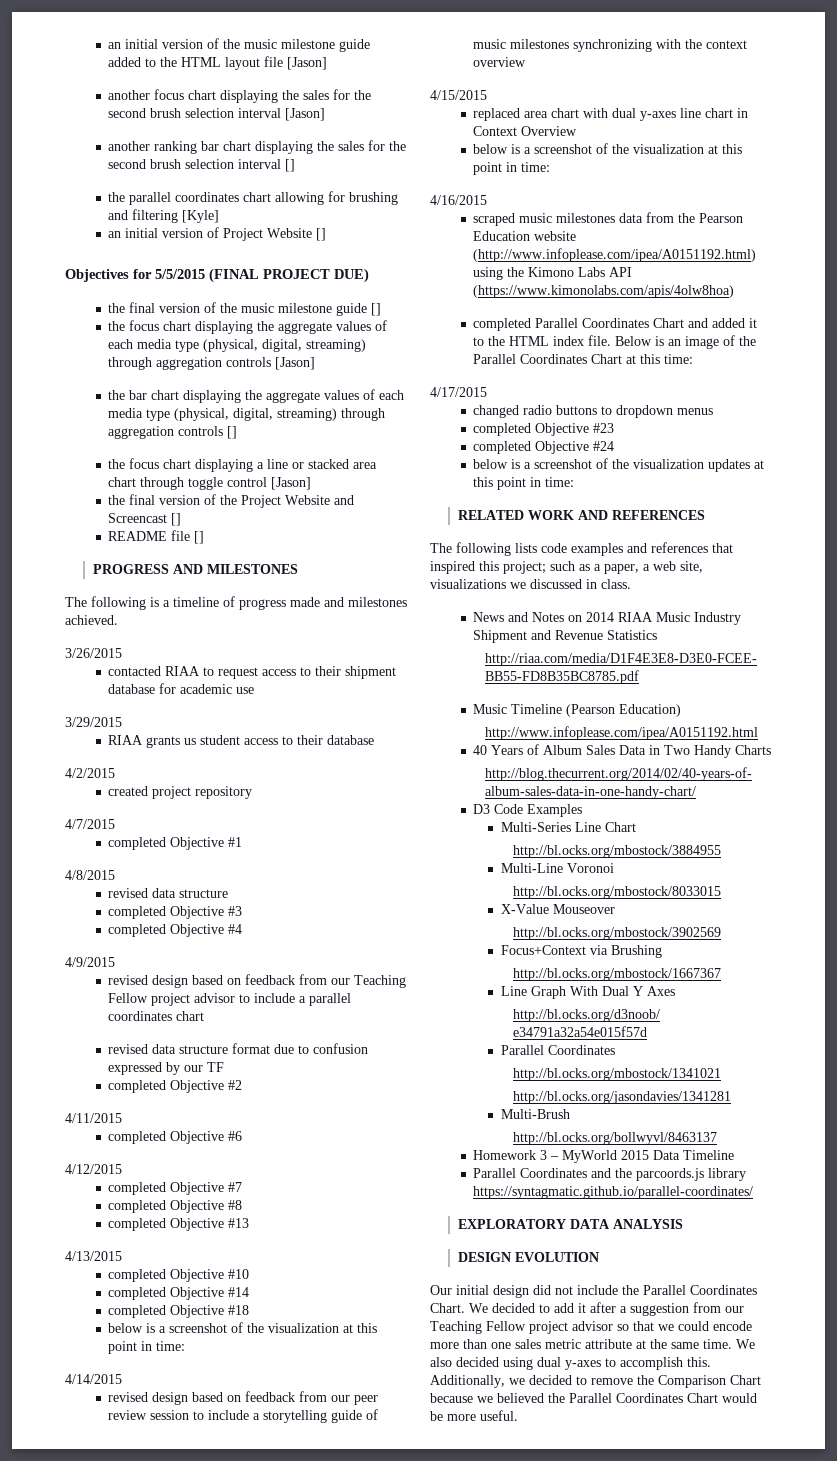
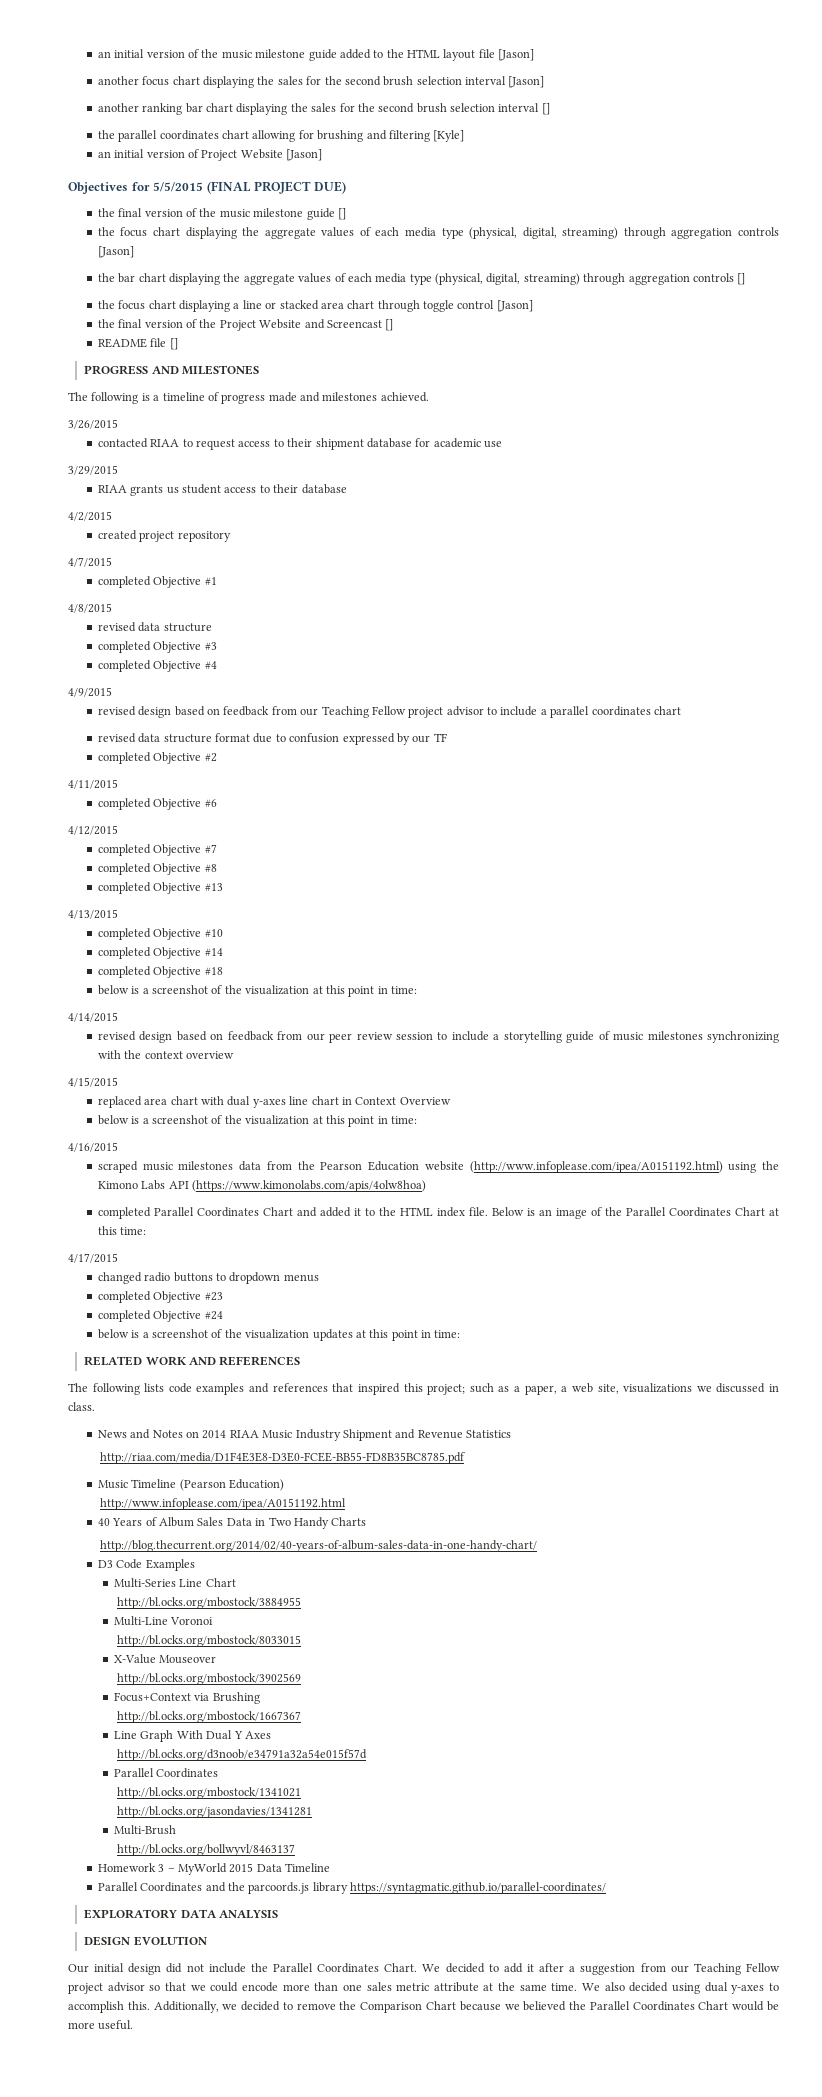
[316,228,327,241] [] -> [286,149,323,161] [Jason]

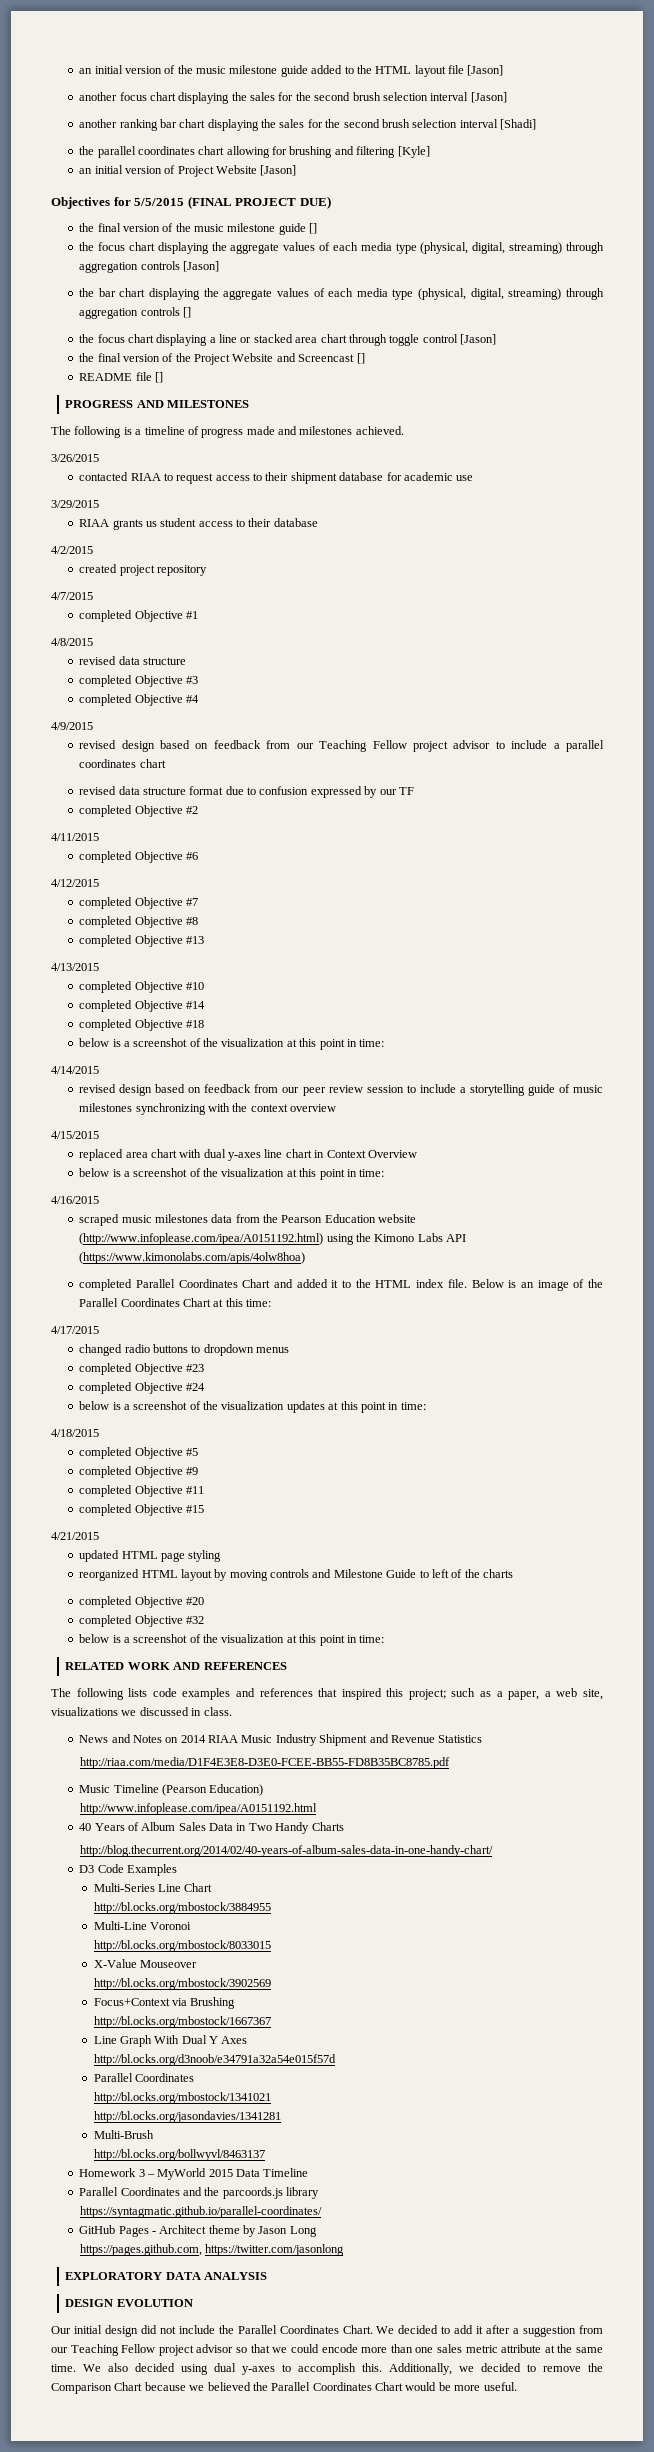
[541,103,550,115] [] -> [500,119,537,130] [Shadi]
(461, 1334) none -> [51,1429,99,1437] [79,1447,198,1459] [79,1466,198,1478] [79,1485,204,1497] [79,1504,204,1516] [51,1532,99,1540] [79,1550,222,1562] [79,1569,514,1581] [79,1596,204,1608] [79,1615,204,1627] [79,1634,385,1646] // 4/18/2015 // completed Objective #5 // completed Objective #9 // completed Objective #11 // completed Objective #15 // 4/21/2015 // updated HTML page styling // reorganized HTML layout by moving controls and Milestone Guide to left of the charts // completed Objective #20 // completed Objective #32 // below is a screenshot of the visualization at this point in time:
(348, 1888) none -> (320, 2193) //
(607, 1888) none -> [79,2225,317,2237] [79,2244,345,2256] // GitHub Pages - Architect theme by Jason Long // https://pages.github.com, https://twitter.com/jasonlong

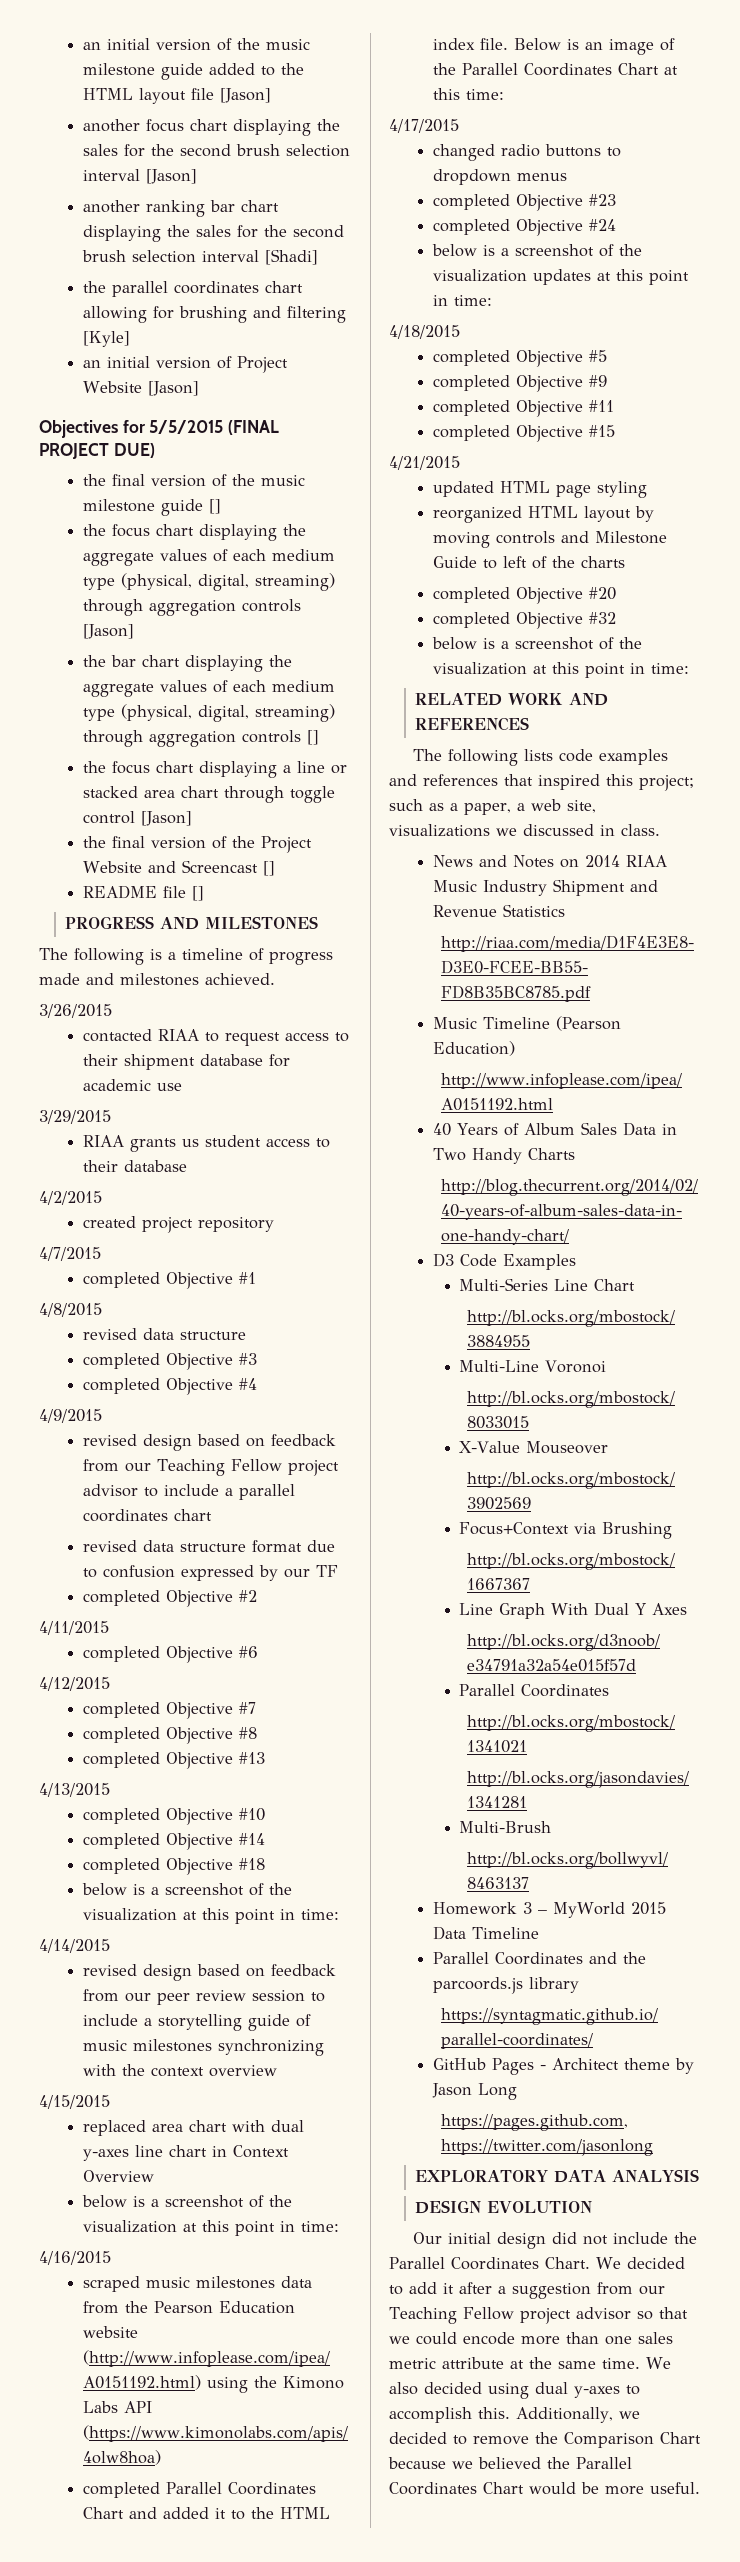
[360,242,392,251] media -> [272,549,336,561] medium
[356,288,388,297] media -> [272,680,336,692] medium

